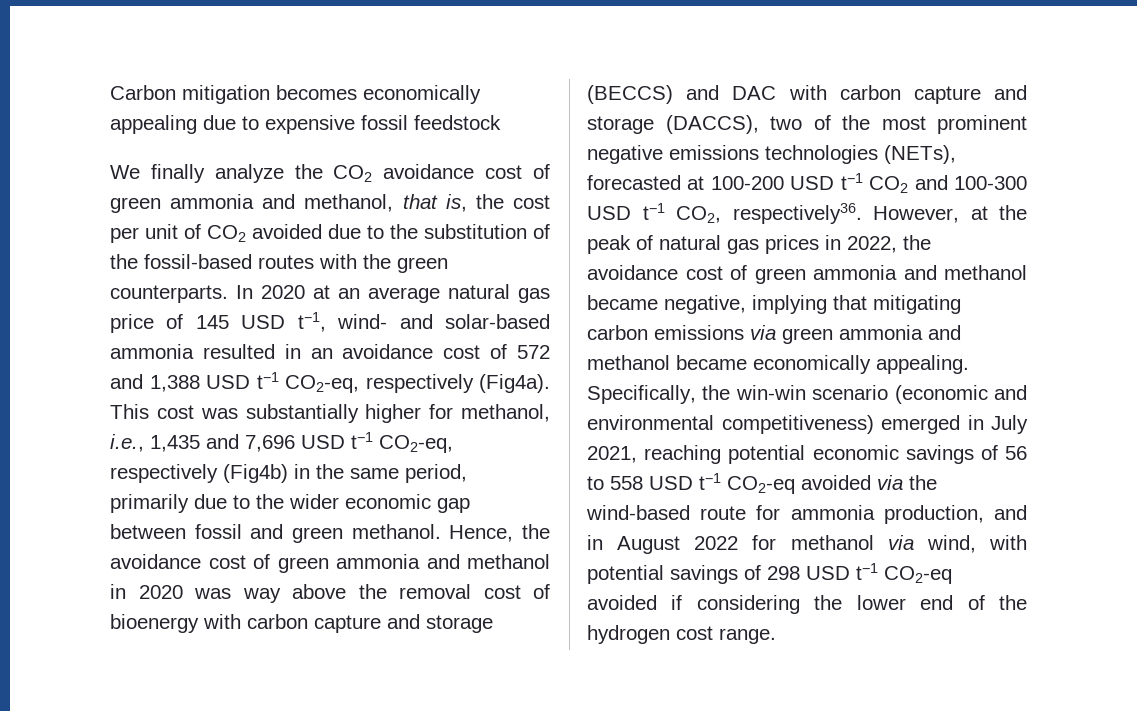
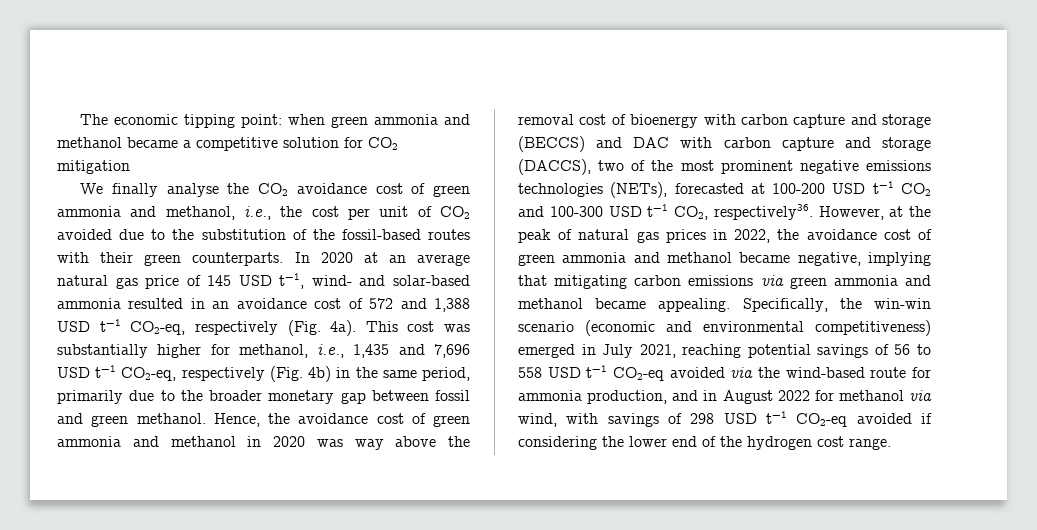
[110,85,481,104] [110,115,501,134] Carbon mitigation becomes economically appealing due to expensive fossil feedstock -> [80,114,470,128] [57,137,398,151] [57,160,130,174] The economic tipping point: when green ammonia and methanol became a competitive solution for CO2 mitigation
[214,164,284,183] analyze -> [166,183,219,197] analyse
[402,194,467,212] that is, -> [244,206,271,220] i.e.,
[363,254,391,269] the -> [100,252,134,263] their
[479,374,550,393] (Fig4a). -> [287,320,357,336] (Fig. 4a).
[223,464,288,483] (Fig4b) -> [269,366,332,382] (Fig. 4b)
[289,494,431,509] wider economic -> [209,390,335,404] broader monetary
[753,355,871,374] economically -> (647, 303) none
[812,445,899,460] economic -> (811, 351) none
[587,565,664,584] potential -> (599, 418) none

